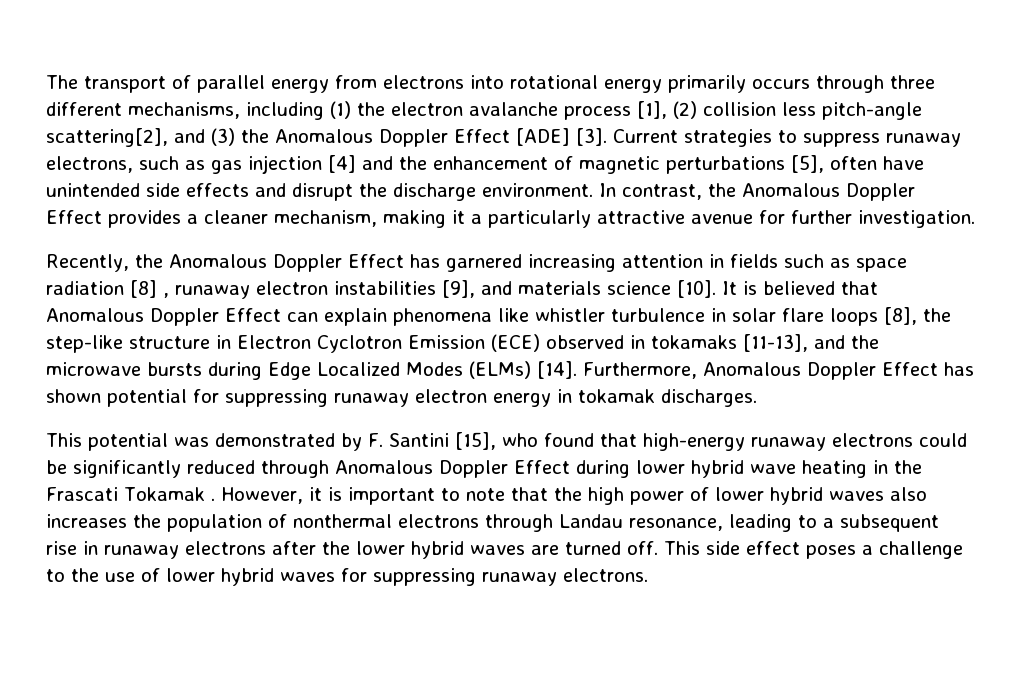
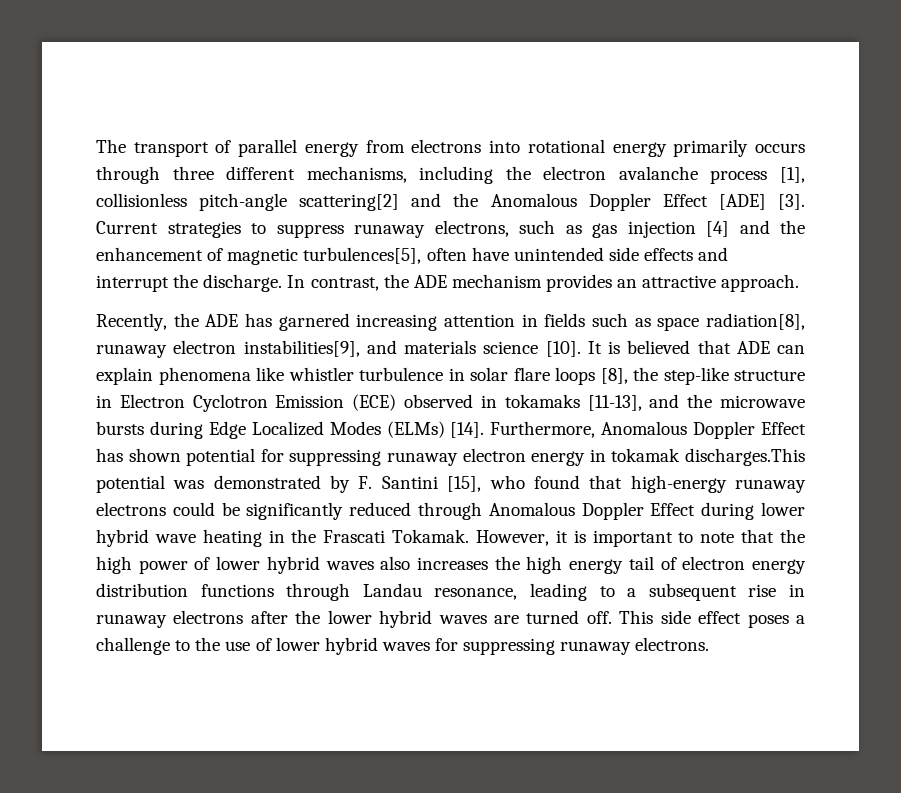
[330,101,351,119] (1) -> (494, 175) none
[673,101,922,120] [46,128,235,147] (2) collision less pitch-angle scattering[2], and (3) -> [96,193,442,211] collisionless pitch-angle scattering[2] and
[666,155,824,174] perturbations [5], -> [303,247,422,264] turbulences[5],
[292,183,915,201] [46,210,975,228] disrupt the discharge environment. In contrast, the Anomalous Doppler Effect provides a cleaner mechanism, making it a particularly attractive avenue for further investigation. -> [96,274,800,292] interrupt the discharge. In contrast, the ADE mechanism provides an attractive approach.
[169,254,404,272] Anomalous Doppler Effect -> [205,314,239,327] ADE
[46,280,475,299] radiation [8] , runaway electron instabilities [9], -> [706,313,805,330] [96,340,360,358] radiation[8], runaway electron instabilities[9],
[46,308,281,326] Anomalous Doppler Effect -> [736,341,770,354] ADE
[661,389,757,407] [46,433,82,447] discharges. // This -> [685,448,806,466] discharges.This
[124,487,215,501] Tokamak . -> [392,529,470,543] Tokamak.
[167,514,479,532] population of nonthermal electrons -> [526,556,806,574] [96,583,274,597] high energy tail of electron energy distribution functions

